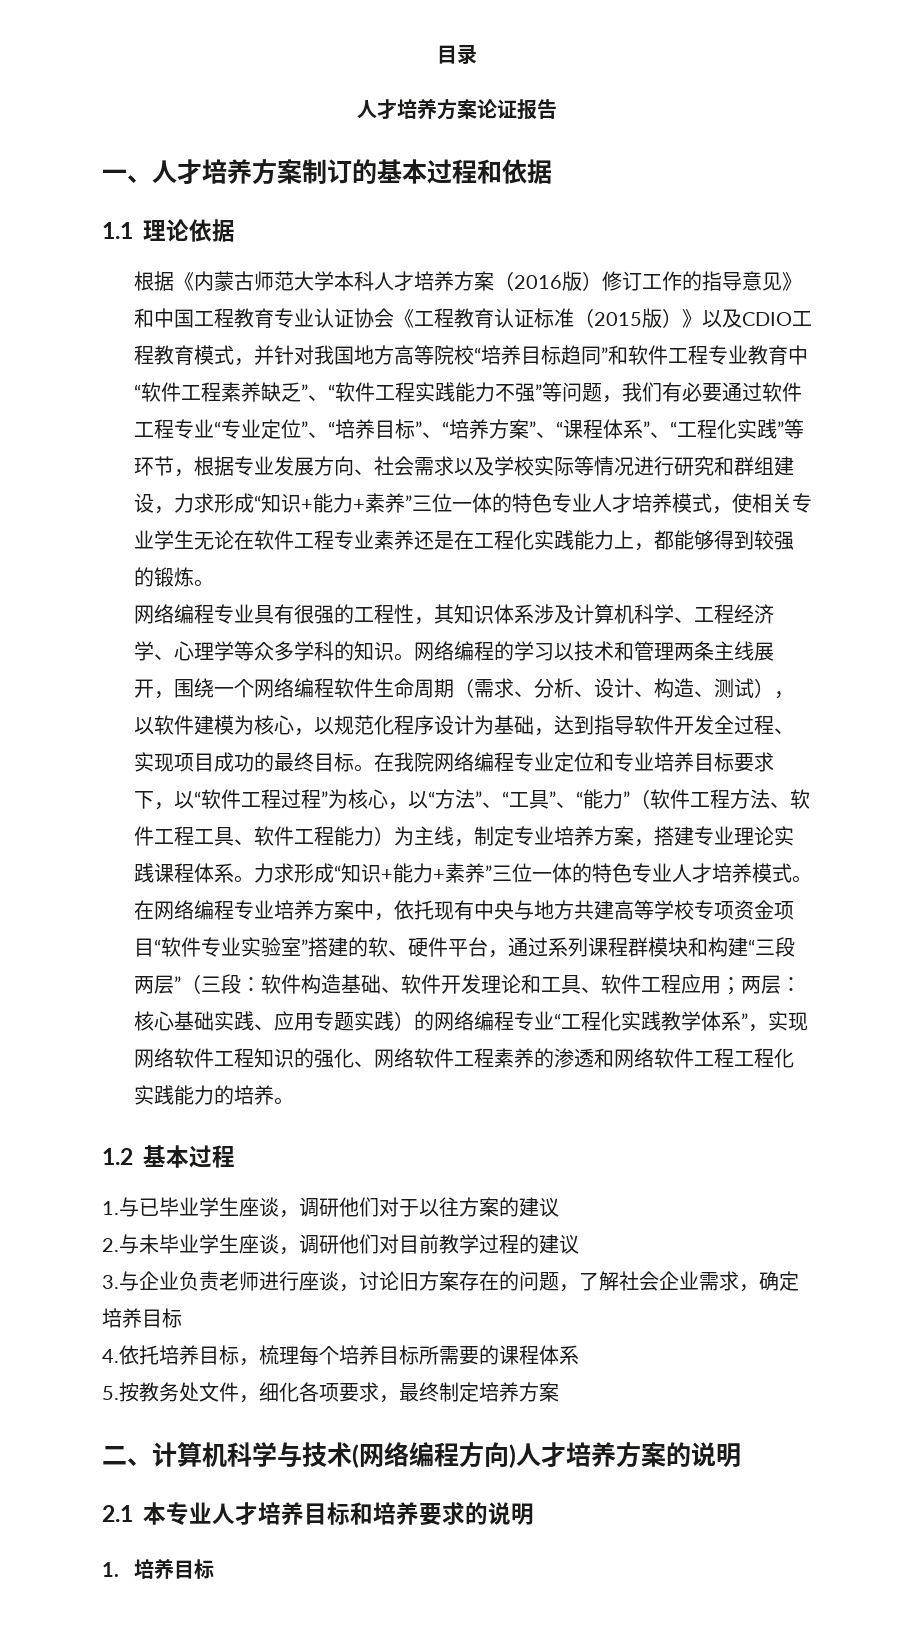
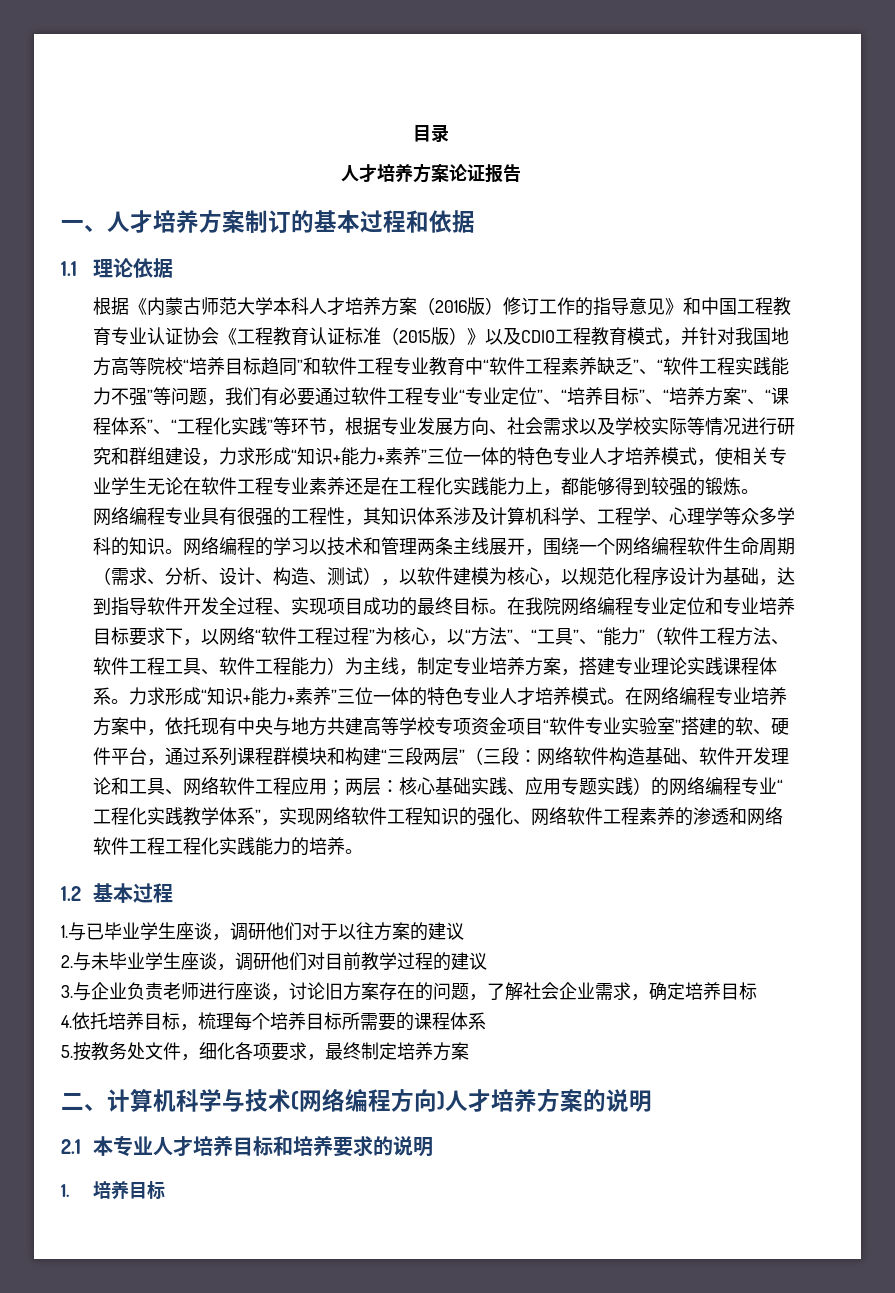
[733,604,774,624] 经济 -> (634, 516) none
(194, 800) none -> [219,627,256,646] 网络
(261, 984) none -> [537,747,574,766] 网络
(601, 990) none -> [183,777,220,796] 网络

